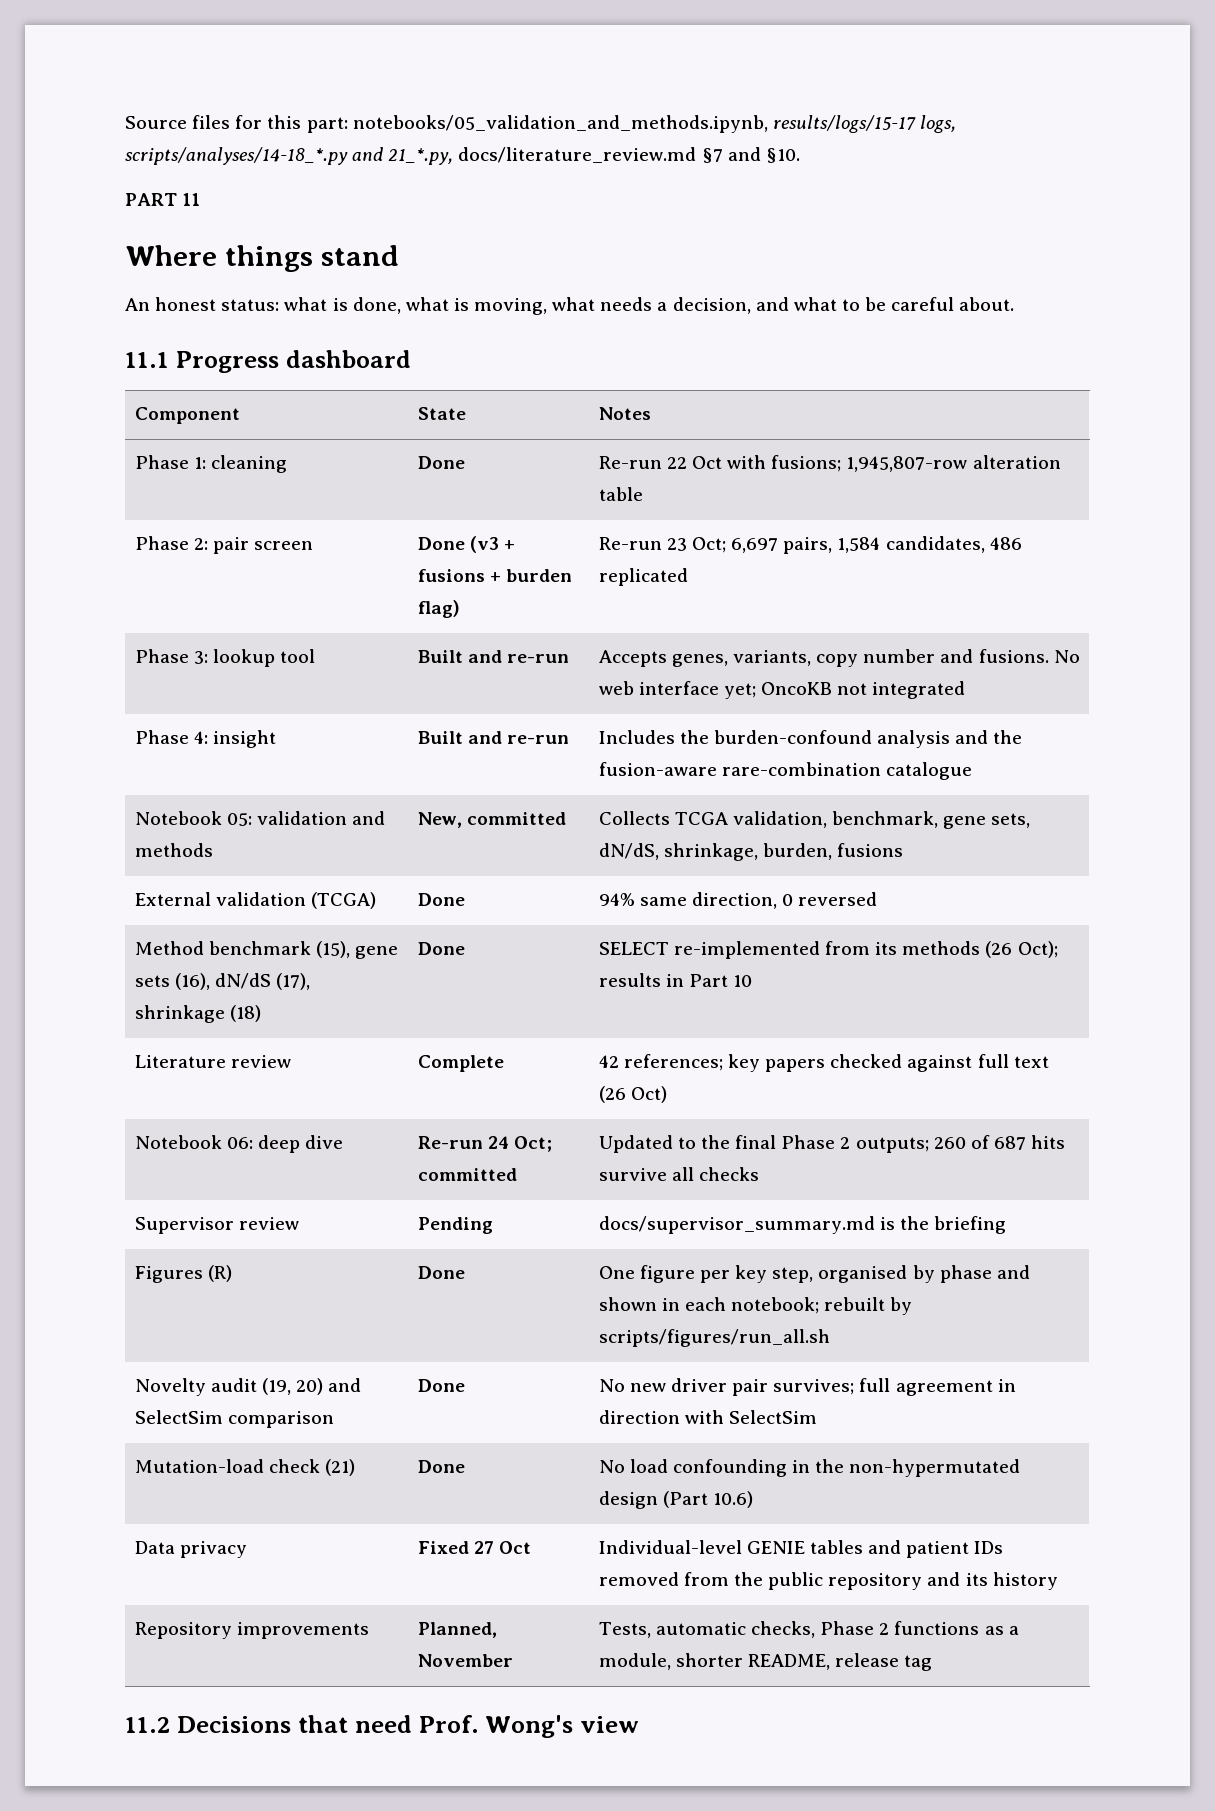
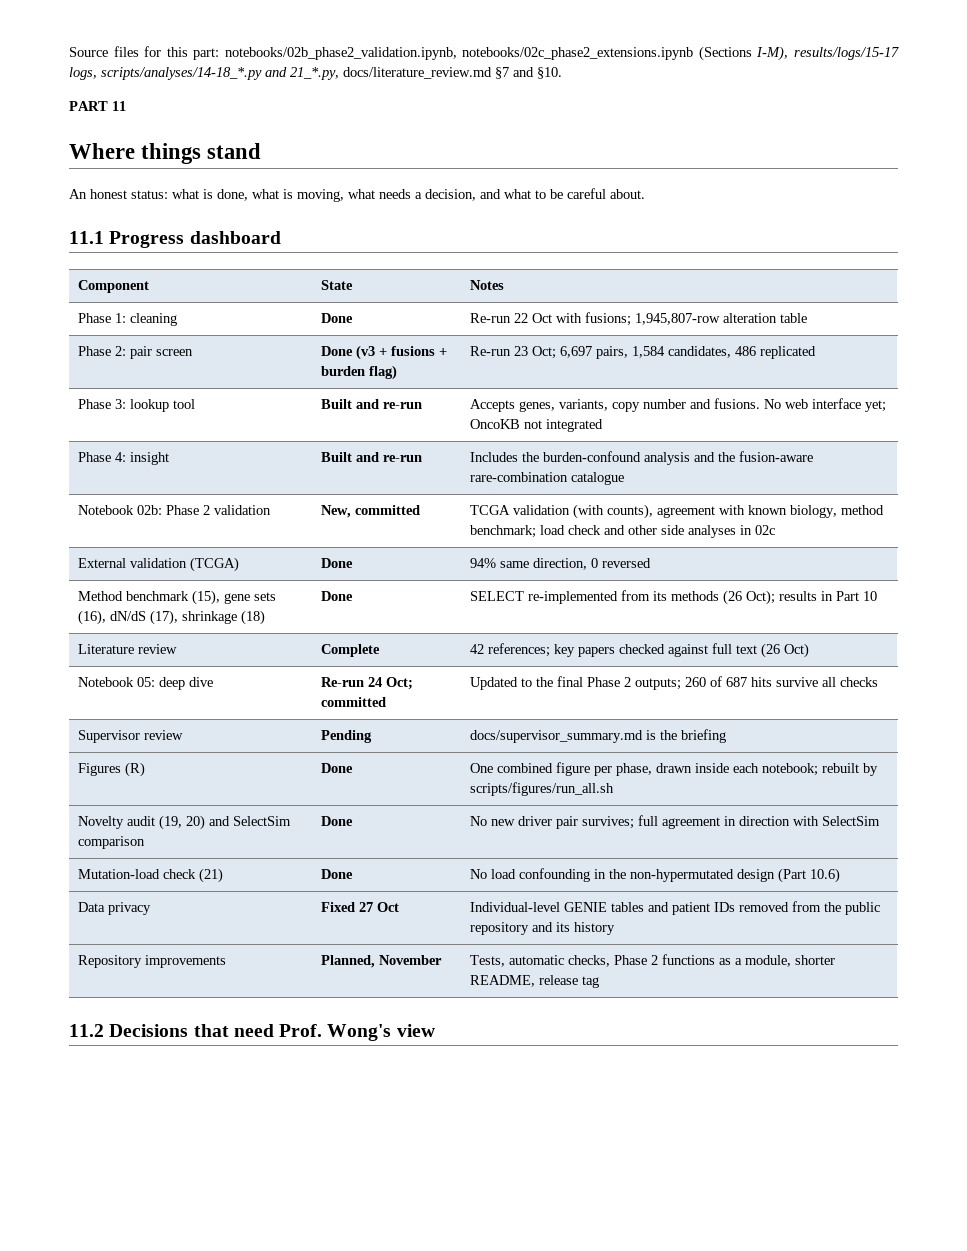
[352,115,768,133] notebooks/05_validation_and_methods.ipynb, -> [224,46,789,61] notebooks/02b_phase2_validation.ipynb, notebooks/02c_phase2_extensions.ipynb (Sections I-M),
[226,811,386,826] [134,843,213,857] 05: validation and methods -> [137,505,272,515] 02b: Phase 2 validation
[598,811,1031,829] [598,843,904,861] Collects TCGA validation, benchmark, gene sets, dN/dS, shrinkage, burden, fusions -> [470,504,885,519] [470,525,776,538] TCGA validation (with counts), agreement with known biology, method benchmark; load check and other side analyses in 02c
[226,1137,253,1149] 06: -> [137,677,156,687] 05:
(635, 1272) none -> [497,763,554,773] combined
[735,1265,1030,1283] [598,1297,680,1311] key step, organised by phase and shown in -> [616,763,730,776] phase, drawn inside

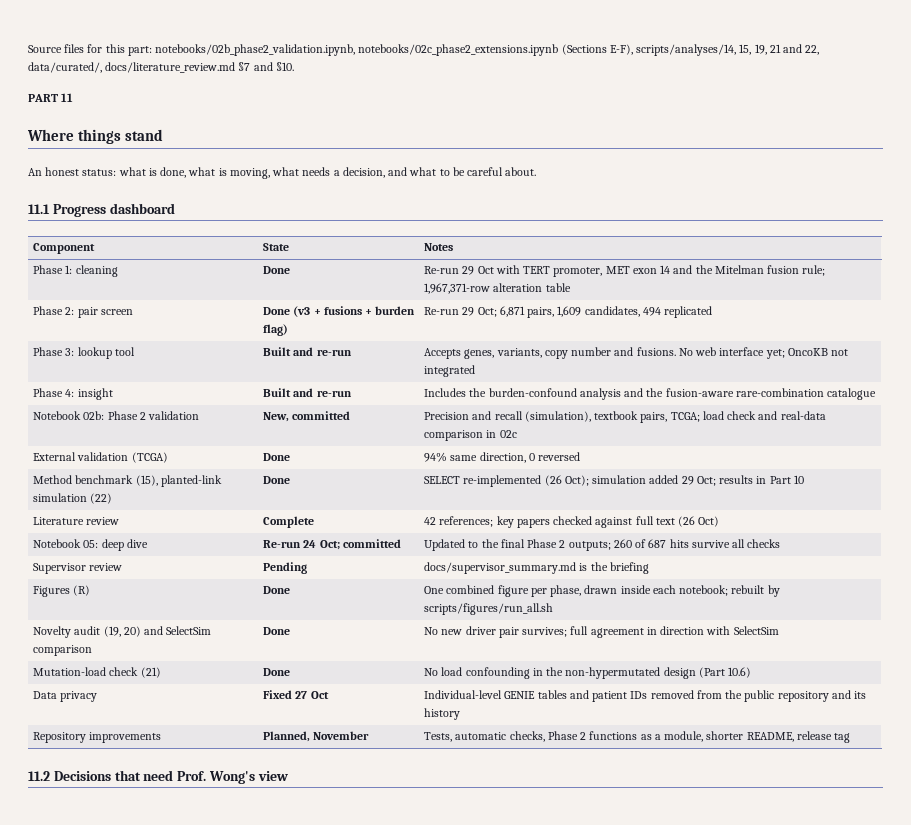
[756,46,899,61] [69,67,339,80] I-M), results/logs/15-17 logs, scripts/analyses/14-18_*.py and 21_*.py, -> [609,44,820,56] [28,62,102,73] E-F), scripts/analyses/14, 15, 19, 21 and 22, data/curated/,
[514,313,529,323] 22 -> [462,266,475,275] 29
[585,312,721,326] fusions; 1,945,807-row -> [523,265,826,277] [424,283,491,294] TERT promoter, MET exon 14 and the Mitelman fusion rule; 1,967,371-row
[514,346,757,359] 23 Oct; 6,697 pairs, 1,584 candidates, 486 -> [462,306,661,318] 29 Oct; 6,871 pairs, 1,609 candidates, 494
[470,504,885,519] [470,525,737,538] TCGA validation (with counts), agreement with known biology, method benchmark; load check and other side analyses -> [424,411,826,423] [424,430,484,441] Precision and recall (simulation), textbook pairs, TCGA; load check and real-data comparison
[224,592,277,604] [78,610,266,625] [321,591,354,601] [470,590,776,605] gene sets (16), dN/dS (17), shrinkage (18) | Done | SELECT re-implemented from its methods (26 Oct); -> [160,475,222,487] [33,493,113,504] [263,476,291,484] [424,475,716,487] planted-link simulation (22) | Done | SELECT re-implemented (26 Oct); simulation added 29 Oct;

